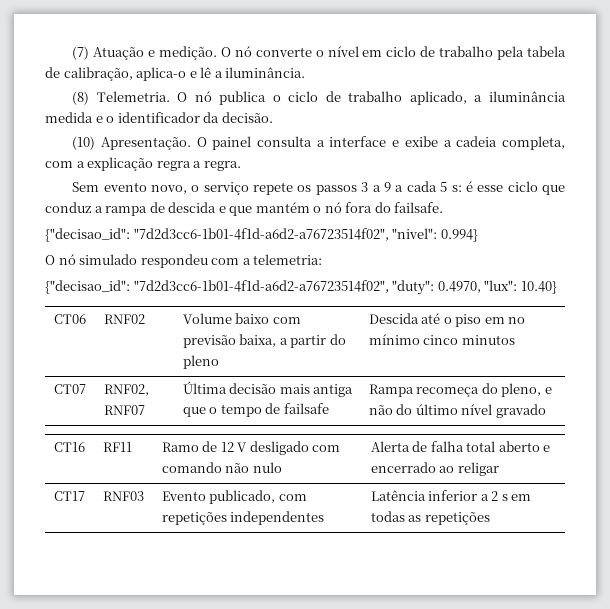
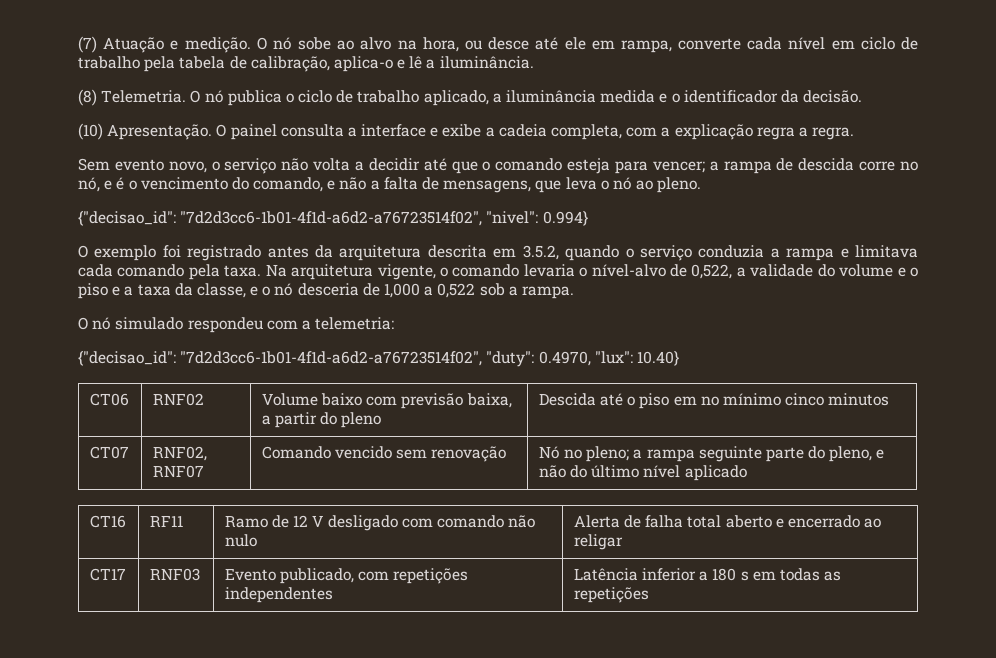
[255,47,324,57] converte o -> [298,37,783,53] sobe ao alvo na hora, ou desce até ele em rampa, converte cada
[253,181,565,195] [45,202,444,216] [45,228,478,242] repete os passos 3 a 9 a cada 5 s: é esse ciclo que conduz a rampa de descida e que mantém o nó fora do failsafe. // {"decisao_id": "7d2d3cc6-1b01-4f1d-a6d2-a76723514f02", "nivel": 0.994} -> [281,158,919,174] [78,177,702,193] [78,210,588,226] [78,245,918,261] [78,264,919,280] [78,283,574,299] não volta a decidir até que o comando esteja para vencer; a rampa de descida corre no nó, e é o vencimento do comando, e não a falta de mensagens, que leva o nó ao pleno. // {"decisao_id": "7d2d3cc6-1b01-4f1d-a6d2-a76723514f02", "nivel": 0.994} // O exemplo foi registrado antes da arquitetura descrita em 3.5.2, quando o serviço conduzia a rampa e limitava cada comando pela taxa. Na arquitetura vigente, o comando levaria o nível-alvo de 0,522, a validade do volume e o piso e a taxa da classe, e o nó desceria de 1,000 a 0,522 sob a rampa.
[182,381,354,397] [182,403,329,417] [368,384,480,397] Última decisão mais antiga que o tempo de failsafe | Rampa recomeça -> [261,446,507,462] [538,446,804,462] Comando vencido sem renovação | Nó no pleno; a rampa seguinte parte
[495,404,546,418] gravado -> [684,465,747,481] aplicado
[491,491,499,501] 2 -> [712,568,737,581] 180

